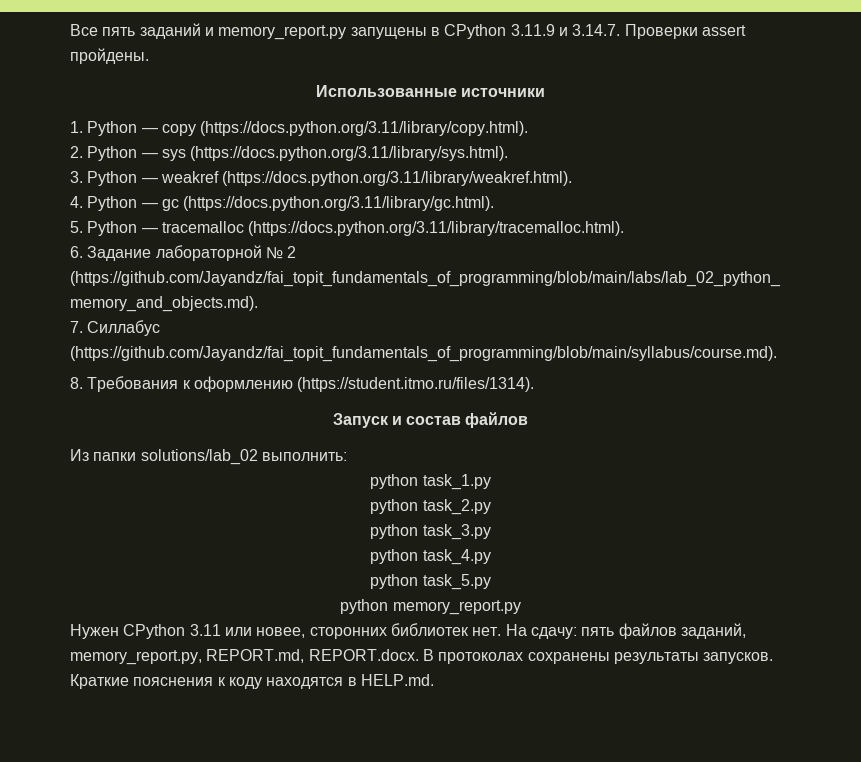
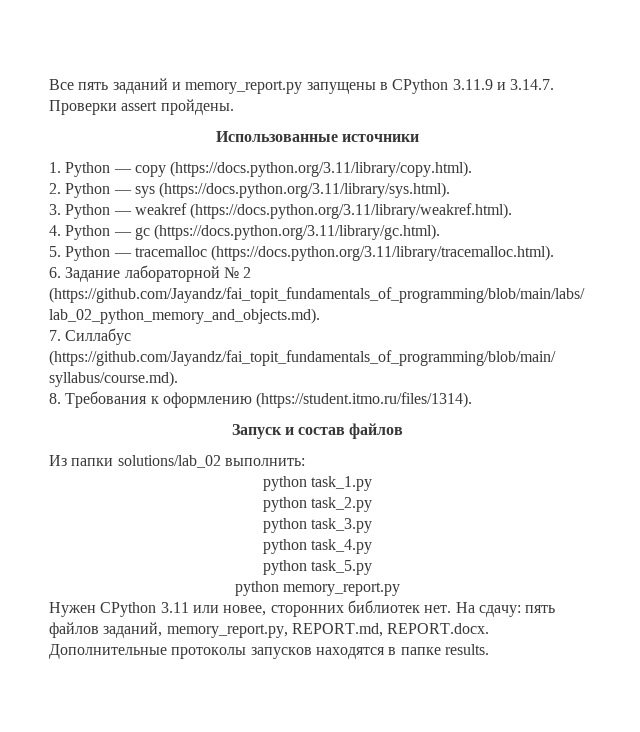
[422,649,774,664] [70,674,434,689] В протоколах сохранены результаты запусков. Краткие пояснения к коду находятся в HELP.md. -> [49,644,489,659] Дополнительные протоколы запусков находятся в папке results.

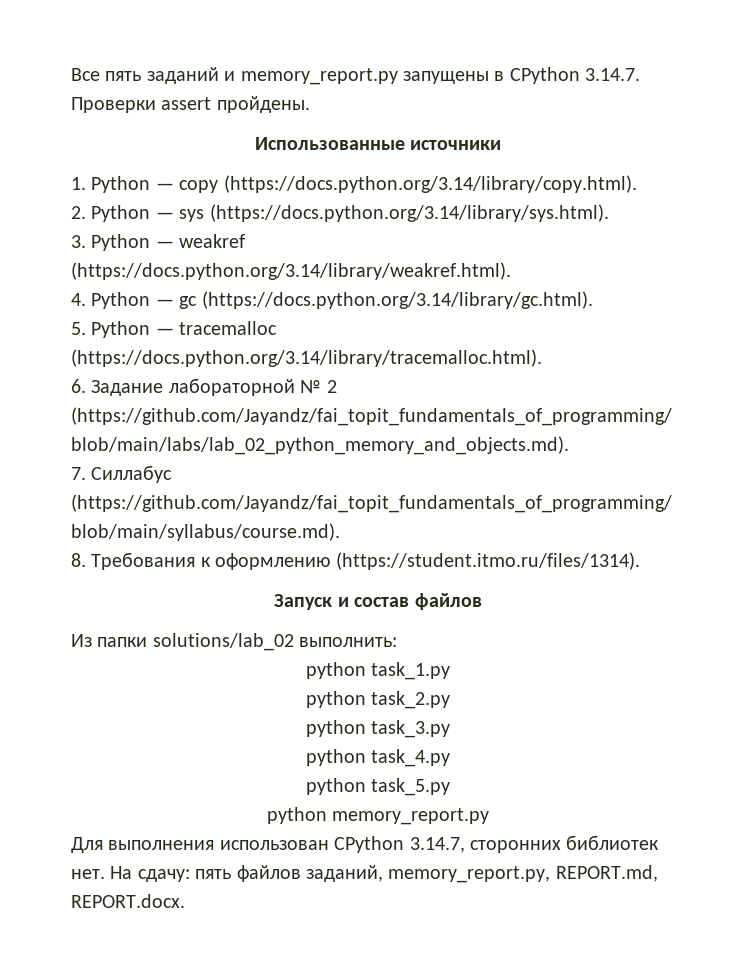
[452,79,506,90] 3.11.9 и -> (580, 75) none
[170,161,473,177] (https://docs.python.org/3.11/library/copy.html). -> [223,175,637,193] (https://docs.python.org/3.14/library/copy.html).
[159,182,451,198] (https://docs.python.org/3.11/library/sys.html). -> [209,204,609,222] (https://docs.python.org/3.14/library/sys.html).
[190,203,513,219] (https://docs.python.org/3.11/library/weakref.html). -> [71,262,511,280] (https://docs.python.org/3.14/library/weakref.html).
[154,224,441,240] (https://docs.python.org/3.11/library/gc.html). -> [201,291,593,309] (https://docs.python.org/3.14/library/gc.html).
[211,245,555,261] (https://docs.python.org/3.11/library/tracemalloc.html). -> [71,349,542,367] (https://docs.python.org/3.14/library/tracemalloc.html).
[49,602,267,617] Нужен CPython 3.11 или новее, -> [71,836,465,853] Для выполнения использован CPython 3.14.7,
[49,644,489,659] Дополнительные протоколы запусков находятся в папке results. -> (185, 901) none

